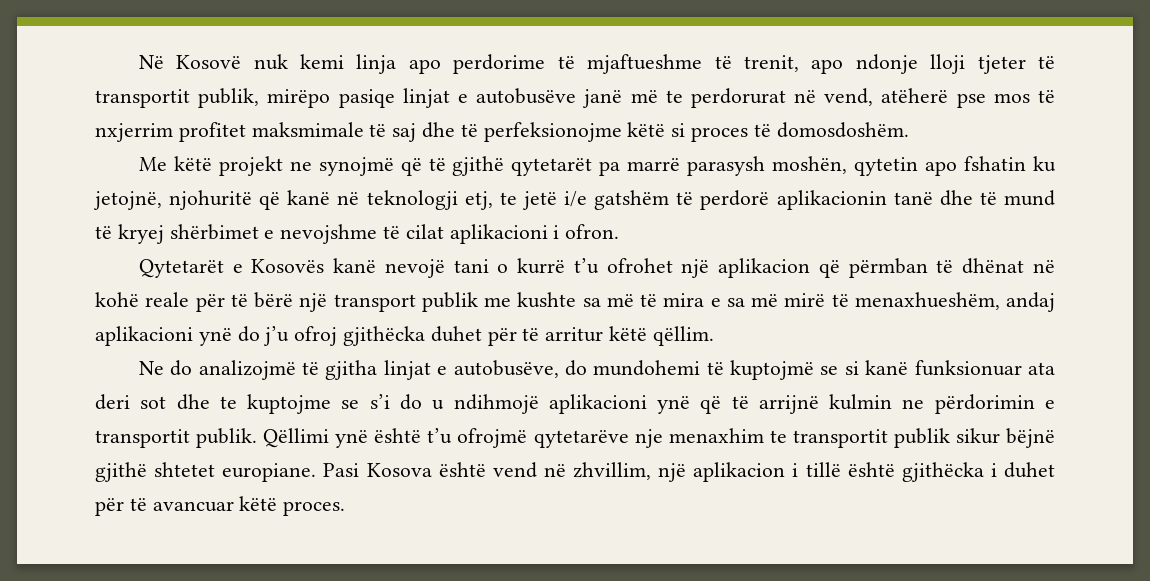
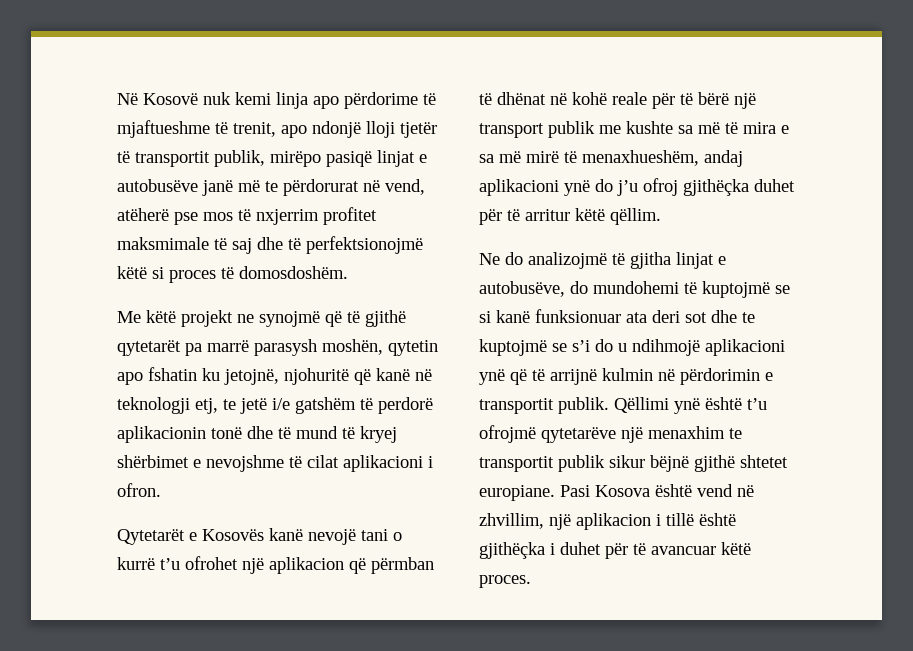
[453,54,546,74] perdorime -> [344,92,418,109] përdorime
[855,54,1026,74] ndonje lloji tjeter -> [312,121,437,138] ndonjë lloji tjetër
[338,89,395,108] pasiqe -> [326,151,372,167] pasiqë
[690,88,786,108] perdorurat -> [283,179,359,196] përdorurat
[483,122,622,142] perfeksionojme -> [306,236,423,254] perfektsionojmë
[893,192,933,205] tanë -> [211,427,242,439] tonë
[343,326,426,346] gjithëcka -> [683,179,749,196] gjithëçka
[247,394,332,414] kuptojme -> [479,339,547,356] kuptojmë
[902,399,925,409] ne -> [658,369,675,381] në
[634,429,663,448] nje -> [621,427,643,443] një
[901,462,984,482] gjithëcka -> [479,542,545,559] gjithëçka

